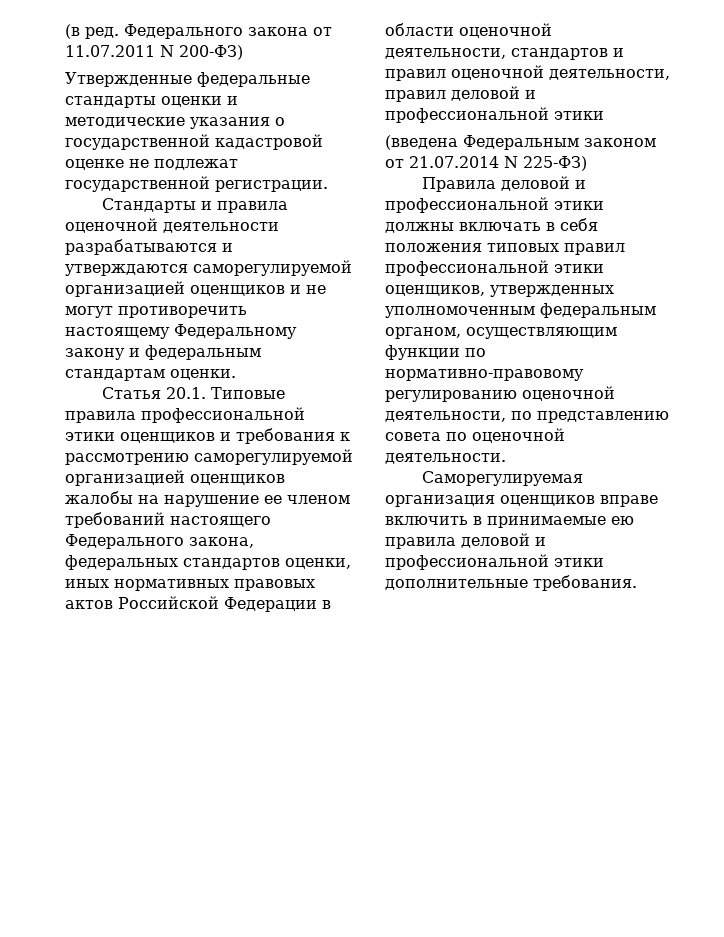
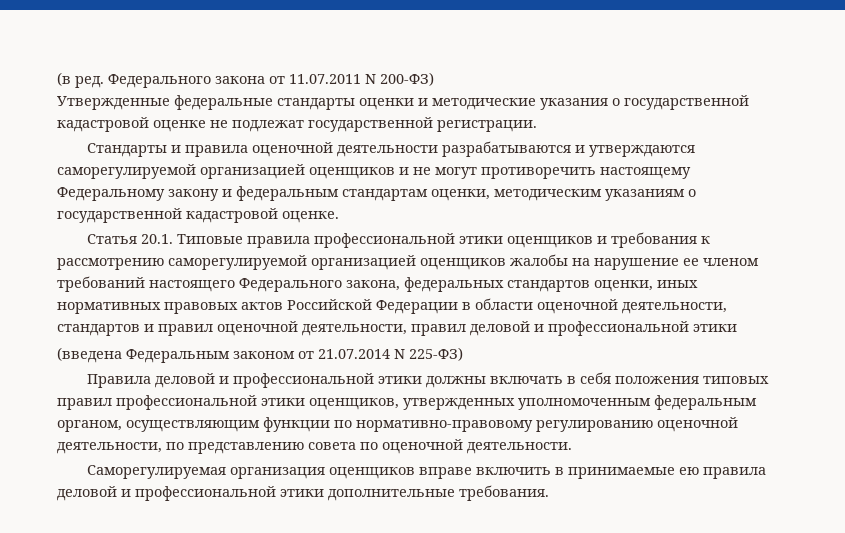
[170,369,236,380] оценки. -> [431,189,696,201] [57,208,339,223] оценки, методическим указаниям о государственной кадастровой оценке.

